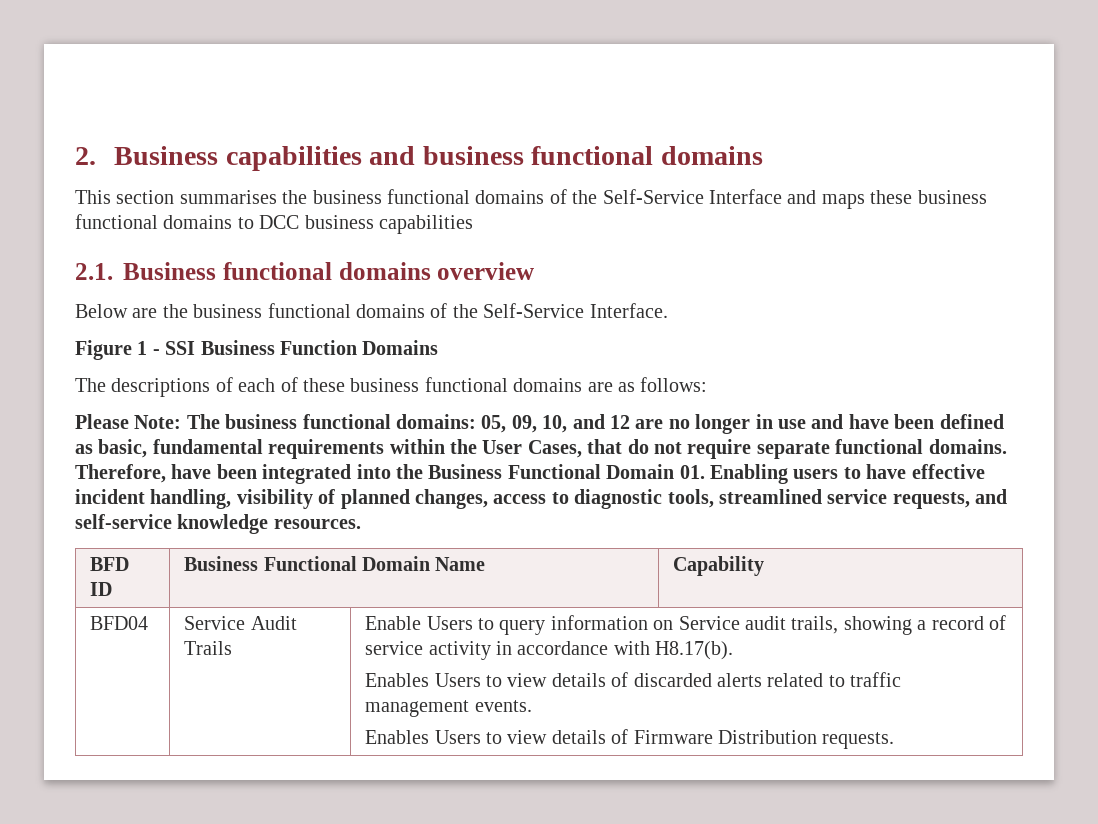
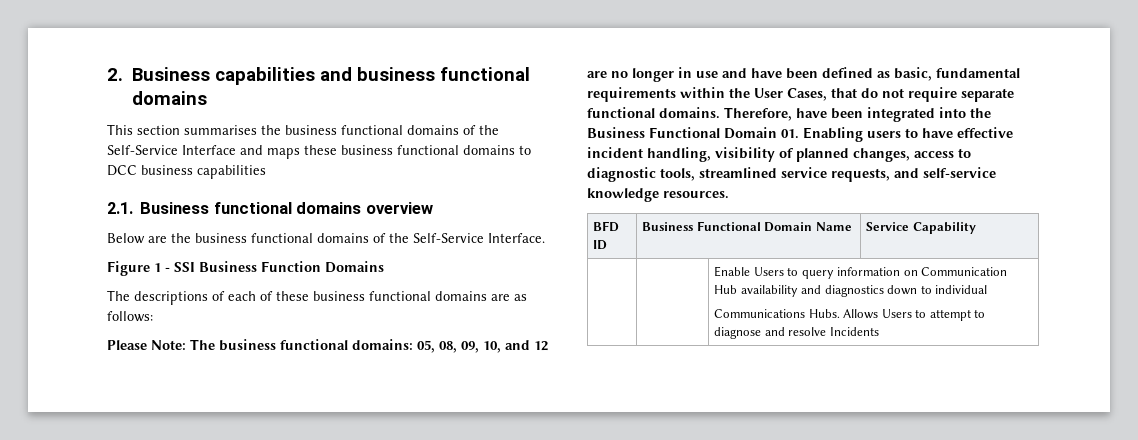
(507, 424) none -> [439,341,457,353] 08,
(486, 564) none -> [866,222,910,231] Service
[90,616,149,630] [184,616,297,630] [184,641,233,655] BFD04 | Service Audit Trails -> (976, 228) |
[678,615,1006,635] [365,641,734,660] [365,672,902,687] [365,700,532,717] [365,729,895,749] Service audit trails, showing a record of service activity in accordance with H8.17(b). // Enables Users to view details of discarded alerts related to traffic management events. // Enables Users to view details of Firmware Distribution requests. -> [921,267,1008,276] [714,285,988,297] [714,309,986,321] [714,327,879,339] Communication Hub availability and diagnostics down to individual // Communications Hubs. Allows Users to attempt to diagnose and resolve Incidents

